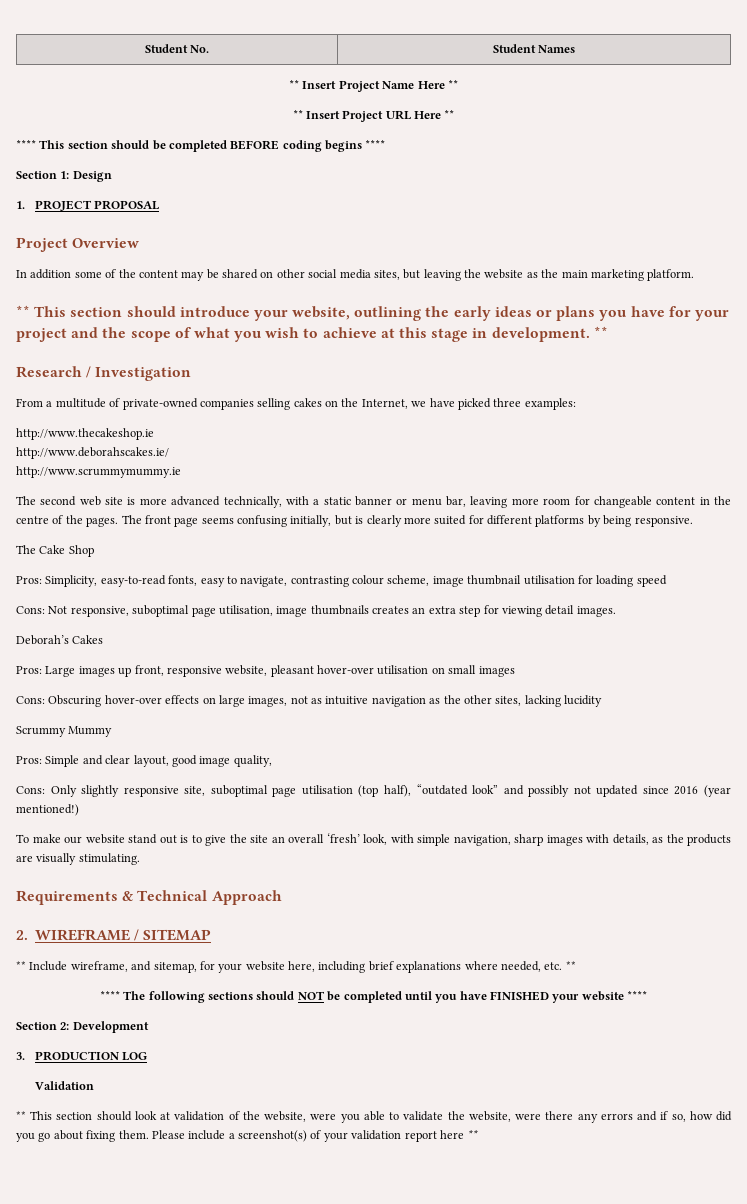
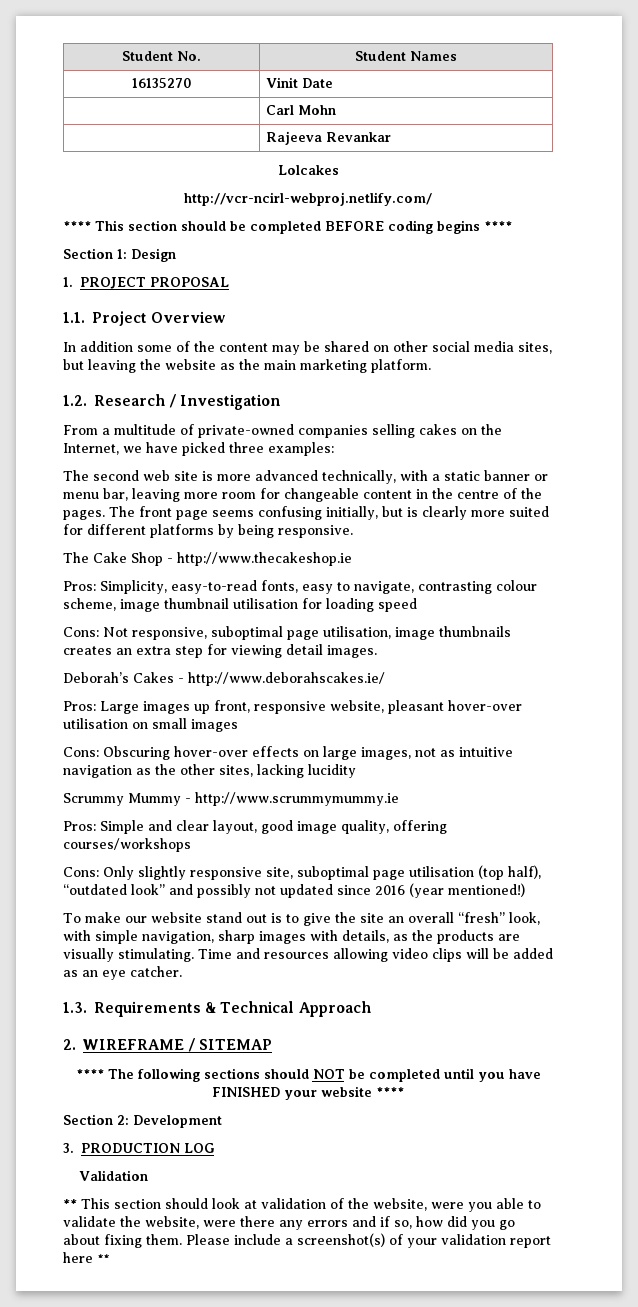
[289,80,458,92] [292,110,455,122] // ** Insert Project Name Here ** // ** Insert Project URL Here ** -> [132,78,191,88] [266,77,334,88] [266,105,337,115] [266,131,392,145] [277,165,339,175] [184,192,433,206] // 16135270 | Vinit Date // | Carl Mohn // | Rajeeva Revankar // Lolcakes // http://vcr-ncirl-webproj.netlify.com/
(160, 205) none -> [63,312,85,323] 1.1.
[16,305,729,321] [16,326,608,342] ** This section should introduce your website, outlining the early ideas or plans you have for your project and the scope of what you wish to achieve at this stage in development. ** // -> [63,395,87,406] 1.2.
[16,428,154,440] [16,447,169,459] [16,466,181,478] // http://www.thecakeshop.ie // http://www.deborahscakes.ie/ // http://www.scrummymummy.ie -> (334, 449) none
(94, 551) none -> [167,552,352,566] - http://www.thecakeshop.ie
(104, 639) none -> [178,672,385,686] - http://www.deborahscakes.ie/
(113, 731) none -> [185,792,399,806] - http://www.scrummymummy.ie
(272, 761) none -> [393,820,447,834] [63,838,191,852] offering courses/workshops
[326,833,360,843] ‘fresh’ -> [457,912,505,923] “fresh”
(140, 859) // -> [198,948,553,962] [63,966,182,980] [63,1002,87,1013] Time and resources allowing video clips will be added as an eye catcher. // 1.3.
[16,961,576,973] // ** Include wireframe, and sitemap, for your website here, including brief explanations where needed, etc. ** -> (273, 1044) none

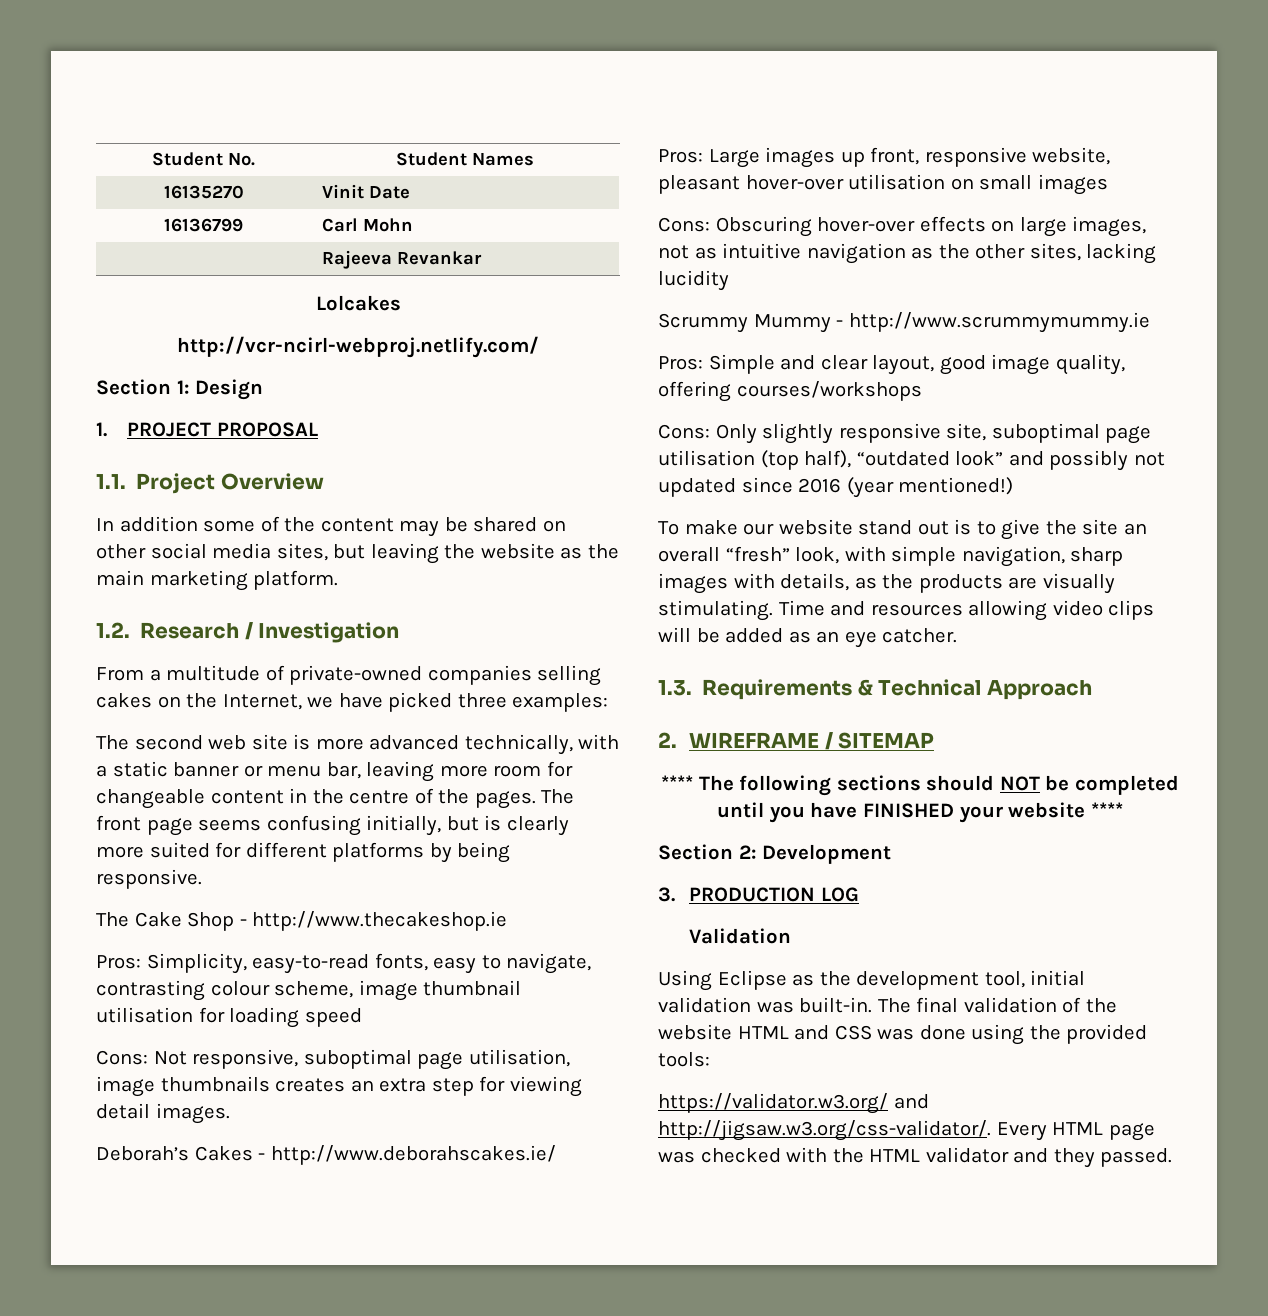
(334, 83) none -> [164,218,243,232] 16136799
[63,220,512,234] // **** This section should be completed BEFORE coding begins **** -> (539, 347) none
[63,1198,541,1212] [63,1216,515,1230] [63,1233,551,1248] [63,1252,109,1263] ** This section should look at validation of the website, were you able to validate the website, were there any errors and if so, how did you go about fixing them. Please include a screenshot(s) of your validation report here ** -> [658,970,1086,991] [658,997,1117,1013] [658,1024,1148,1045] [658,1052,710,1067] [658,1093,929,1114] [658,1120,1155,1141] [658,1147,1173,1168] Using Eclipse as the development tool, initial validation was built-in. The final validation of the website HTML and CSS was done using the provided tools: // https://validator.w3.org/ and http://jigsaw.w3.org/css-validator/. Every HTML page was checked with the HTML validator and they passed.

